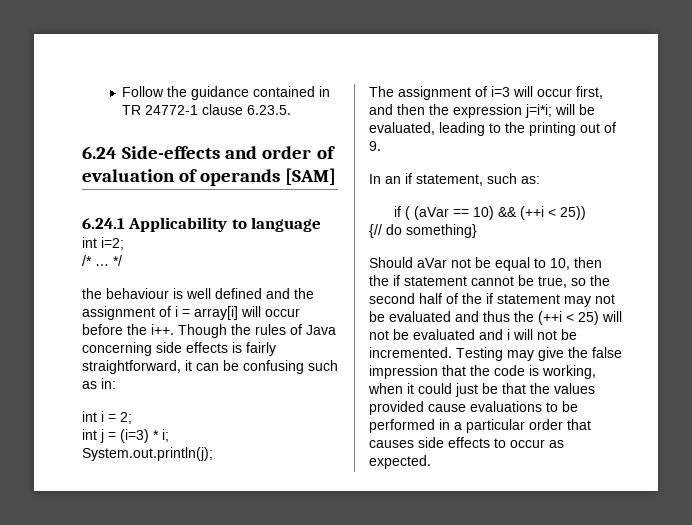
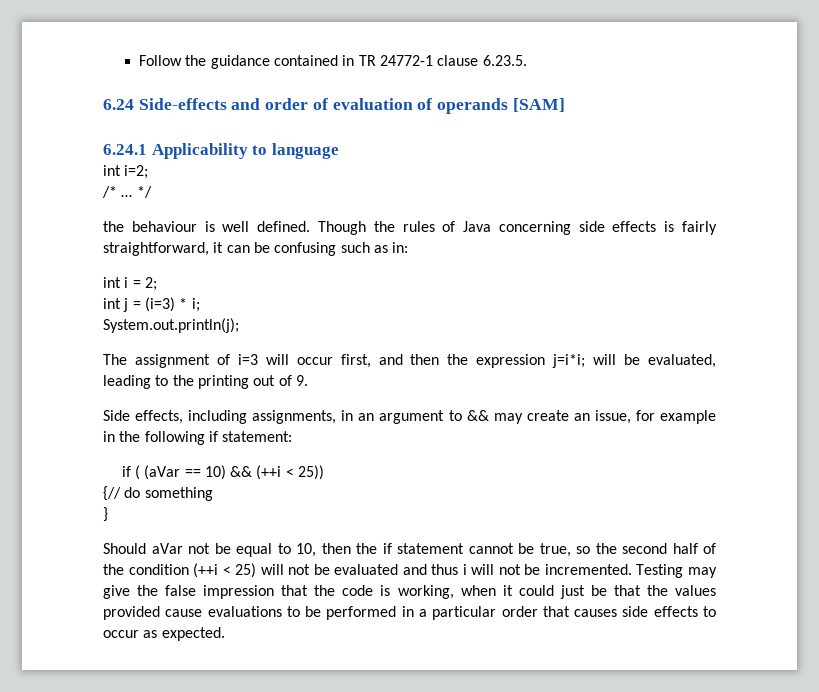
[215,288,314,299] [82,306,300,320] [82,324,174,335] defined and the assignment of i = array[i] will occur before the i++. -> [257,221,311,232] defined.
[369,173,540,186] In an if statement, such as: -> [103,410,716,424] [103,431,293,445] Side effects, including assignments, in an argument to && may create an issue, for example in the following if statement:
[406,224,477,238] something} -> [144,487,213,501] [103,507,108,522] something // }
[486,293,615,307] [369,311,534,322] if statement may not be evaluated and thus the -> [128,564,189,575] condition
(503, 334) none -> [431,564,459,575] thus

